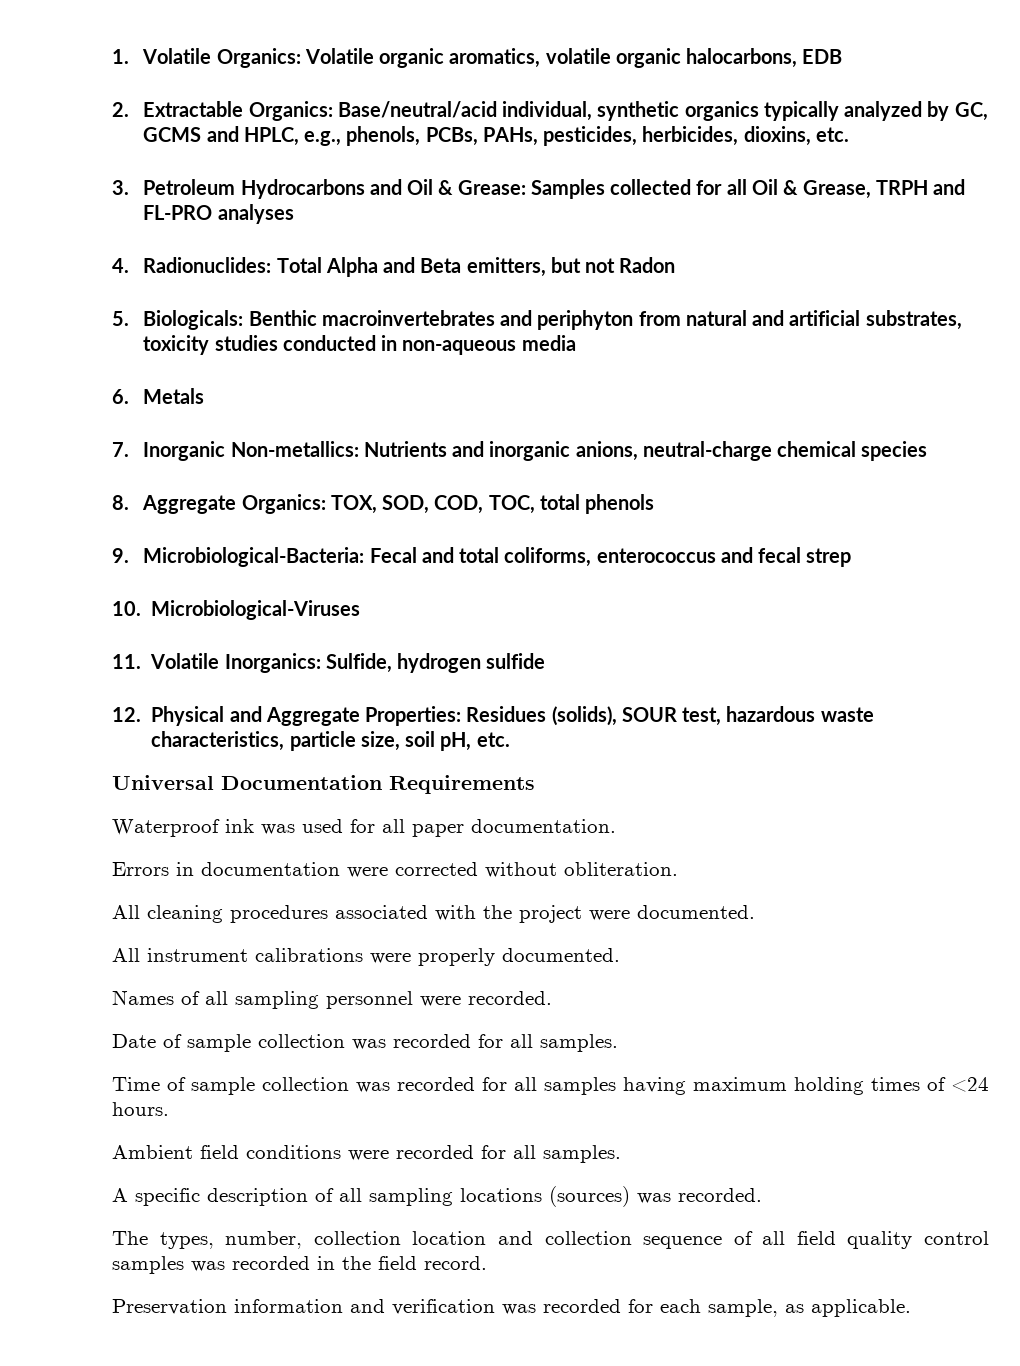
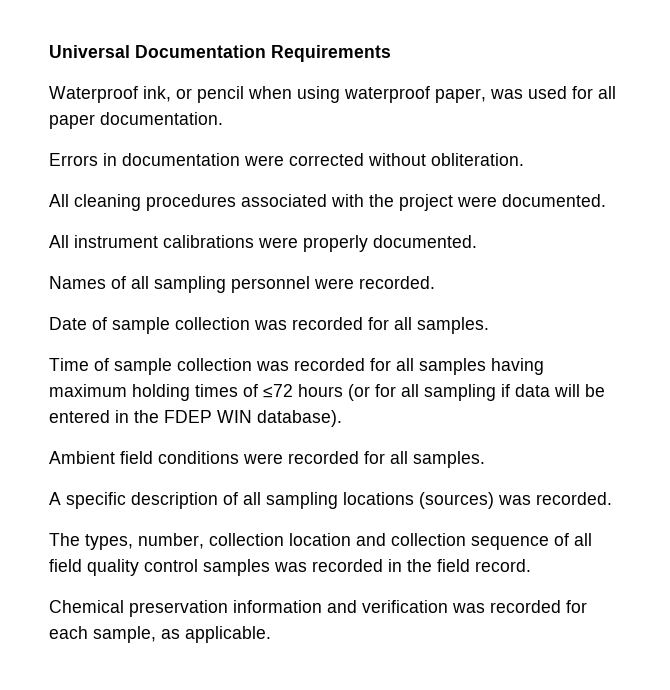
[112,48,843,68] [112,101,988,121] [143,126,849,146] [112,179,966,199] [143,204,294,224] [112,257,676,277] [112,310,962,330] [143,335,576,355] [112,388,205,404] [112,441,928,461] [112,494,655,514] [112,547,852,567] [112,600,361,620] [112,653,546,673] [112,706,874,726] [151,731,510,751] [112,775,535,794] [112,819,254,837] 1. Volatile Organics: Volatile organic aromatics, volatile organic halocarbons, EDB // 2. Extractable Organics: Base/neutral/acid individual, synthetic organics typically analyzed by GC, GCMS and HPLC, e.g., phenols, PCBs, PAHs, pesticides, herbicides, dioxins, etc. // 3. Petroleum Hydrocarbons and Oil & Grease: Samples collected for all Oil & Grease, TRPH and FL-PRO analyses // 4. Radionuclides: Total Alpha and Beta emitters, but not Radon // 5. Biologicals: Benthic macroinvertebrates and periphyton from natural and artificial substrates, toxicity studies conducted in non-aqueous media // 6. Metals // 7. Inorganic Non-metallics: Nutrients and inorganic anions, neutral-charge chemical species // 8. Aggregate Organics: TOX, SOD, COD, TOC, total phenols // 9. Microbiological-Bacteria: Fecal and total coliforms, enterococcus and fecal strep // 10. Microbiological-Viruses // 11. Volatile Inorganics: Sulfide, hydrogen sulfide // 12. Physical and Aggregate Properties: Residues (solids), SOUR test, hazardous waste characteristics, particle size, soil pH, etc. // Universal Documentation Requirements // Waterproof ink -> [49,45,391,62] [49,86,486,103] Universal Documentation Requirements // Waterproof ink, or pencil when using waterproof paper,
[951,1077,989,1092] [112,1102,169,1116] <24 hours. -> [263,384,605,401] [49,410,342,427] ≤72 hours (or for all sampling if data will be entered in the FDEP WIN database).
[112,1299,227,1315] Preservation -> [49,600,228,617] Chemical preservation

